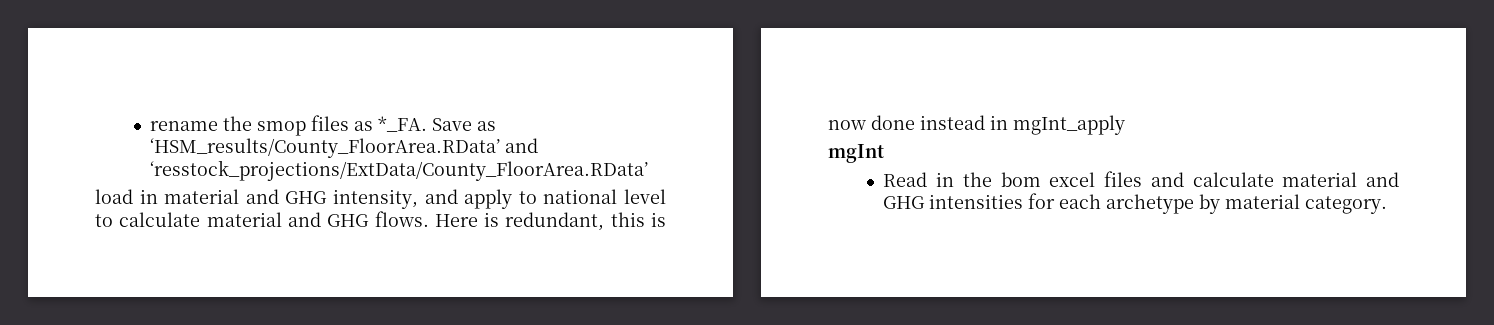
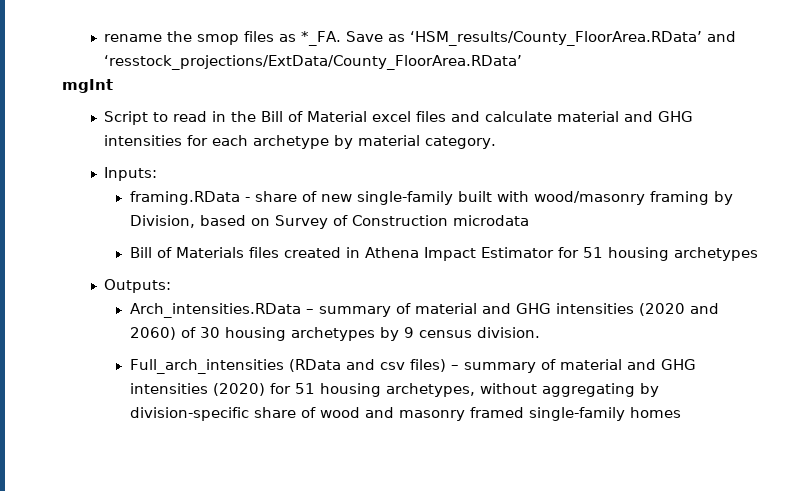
[95,189,667,209] [95,211,666,231] [828,115,1125,135] [828,144,884,163] [883,172,1041,187] load in material and GHG intensity, and apply to national level to calculate material and GHG flows. Here is redundant, this is now done instead in mgInt_apply // mgInt // Read in the bom -> [62,79,113,93] [104,111,368,125] mgInt // Script to read in the Bill of Material
(1388, 205) none -> [104,167,158,181] [129,191,733,205] [129,215,529,229] [129,247,758,261] [104,279,172,293] [129,303,719,318] [129,327,540,341] [129,359,696,374] [129,383,659,397] [129,407,681,421] // Inputs: // framing.RData - share of new single-family built with wood/masonry framing by Division, based on Survey of Construction microdata // Bill of Materials files created in Athena Impact Estimator for 51 housing archetypes // Outputs: // Arch_intensities.RData – summary of material and GHG intensities (2020 and 2060) of 30 housing archetypes by 9 census division. // Full_arch_intensities (RData and csv files) – summary of material and GHG intensities (2020) for 51 housing archetypes, without aggregating by division-specific share of wood and masonry framed single-family homes

